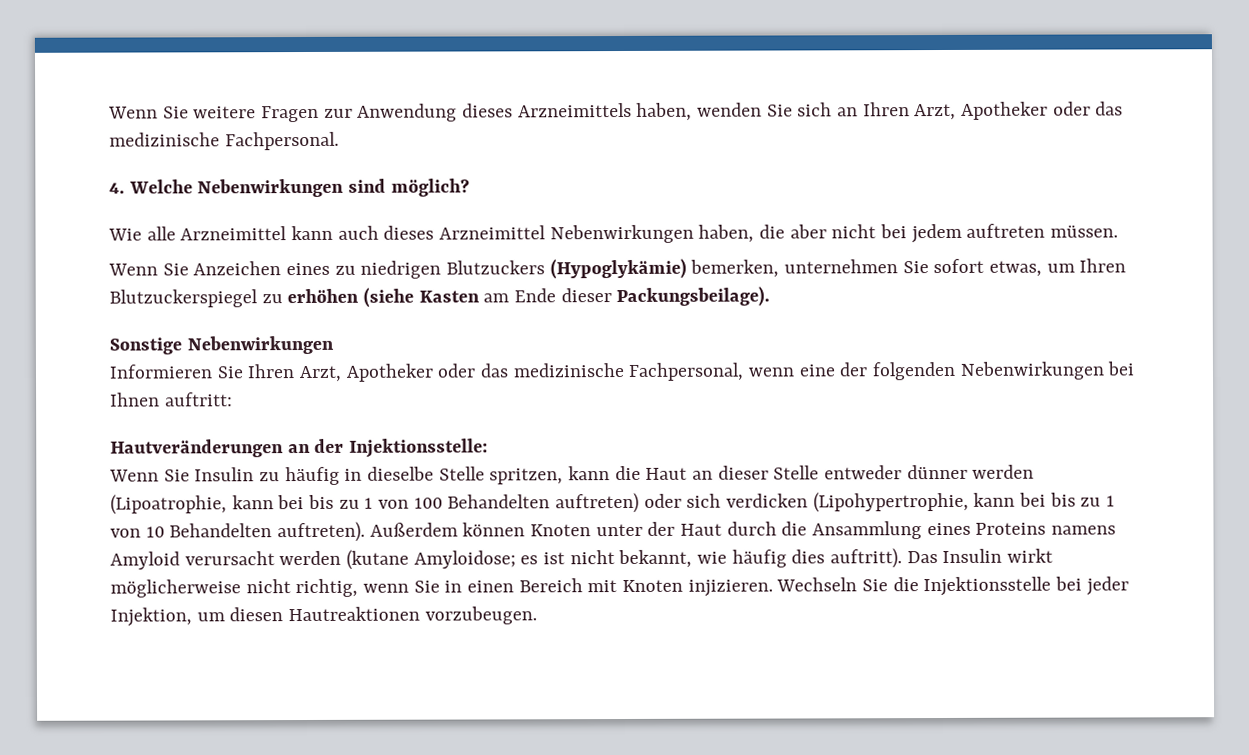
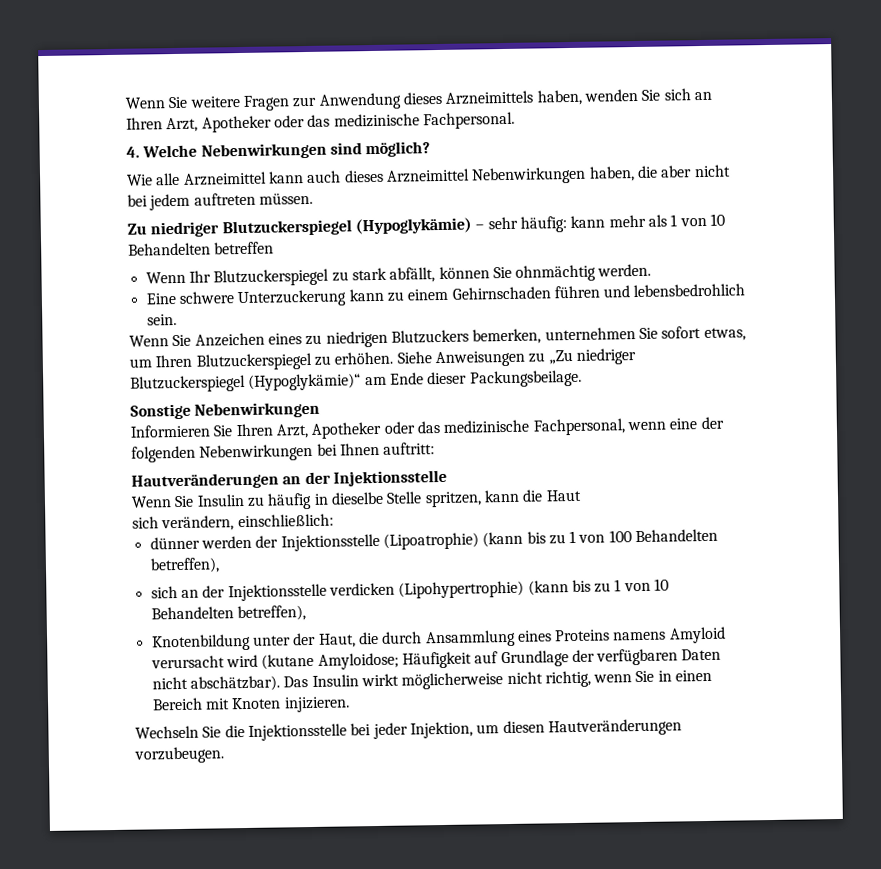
(1119, 231) none -> [127,213,725,238] [128,241,275,256] [145,263,652,287] [145,283,746,308] [146,314,177,326] // Zu niedriger Blutzuckerspiegel (Hypoglykämie) – sehr häufig: kann mehr als 1 von 10 Behandelten betreffen // Wenn Ihr Blutzuckerspiegel zu stark abfällt, können Sie ohnmächtig werden. // Eine schwere Unterzuckerung kann zu einem Gehirnschaden führen und lebensbedrohlich sein.
[549,258,687,280] (Hypoglykämie) -> (469, 336) none
[287,287,480,308] erhöhen (siehe Kasten -> [334,348,636,368] [130,373,362,393] erhöhen. Siehe Anweisungen zu „Zu niedriger Blutzuckerspiegel (Hypoglykämie)“
[616,286,771,308] Packungsbeilage). -> [469,369,582,388] Packungsbeilage.
[349,438,489,458] Injektionsstelle: -> [332,469,447,487] Injektionsstelle
[692,464,1035,480] [110,494,305,515] an dieser Stelle entweder dünner werden (Lipoatrophie, kann bei -> [132,513,334,532] [149,531,524,552] // sich verändern, einschließlich: // dünner werden der Injektionsstelle (Lipoatrophie) (kann
[555,491,1047,514] auftreten) oder sich verdicken (Lipohypertrophie, kann bei -> [149,557,220,574] [150,580,569,602] betreffen), // sich an der Injektionsstelle verdicken (Lipohypertrophie) (kann
[277,521,808,543] auftreten). Außerdem können Knoten unter der Haut durch die -> [236,605,306,622] [151,631,423,652] betreffen), // Knotenbildung unter der Haut, die durch
[279,550,342,566] werden -> [225,654,258,668] wird
[520,548,903,569] es ist nicht bekannt, wie häufig dies auftritt). -> [401,648,722,669] [151,675,280,692] Häufigkeit auf Grundlage der verfügbaren Daten nicht abschätzbar).
(773, 588) none -> (350, 704) //
[288,606,421,622] Hautreaktionen -> [547,718,682,737] Hautveränderungen

